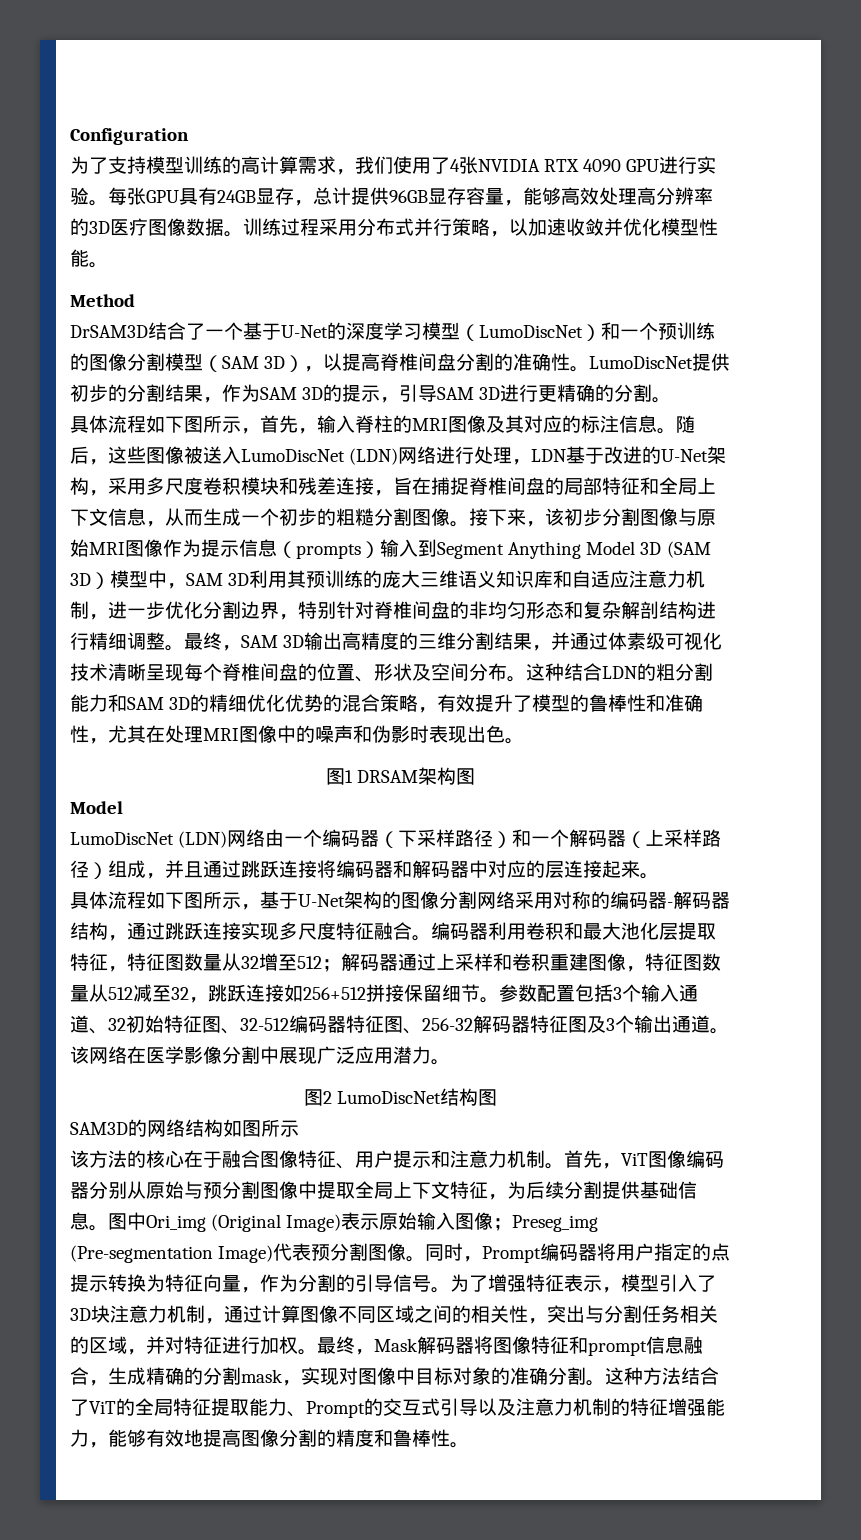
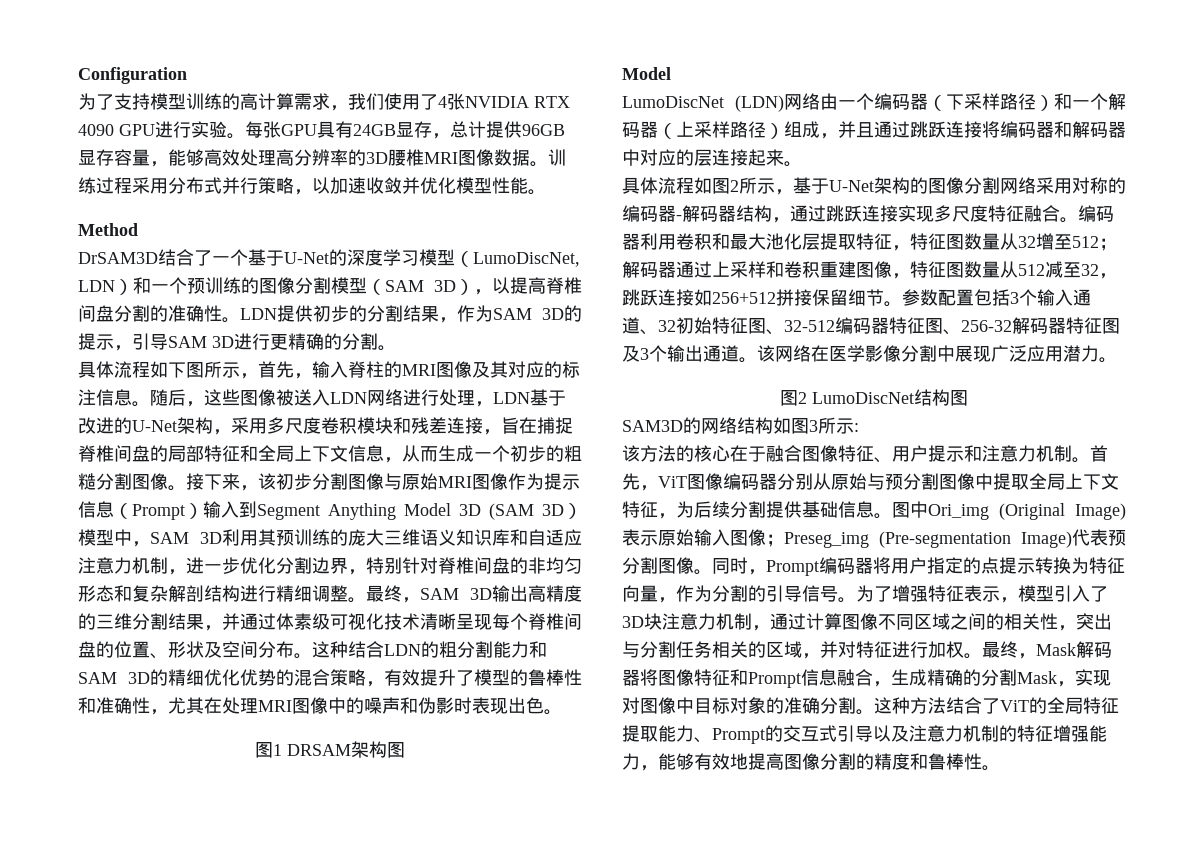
[110,218,148,236] 医疗 -> [388,149,458,166] 腰椎MRI
[479,325,583,338] LumoDiscNet -> [473,252,580,267] [78,280,115,292] LumoDiscNet, LDN
[589,356,694,369] LumoDiscNet -> [240,308,277,320] LDN
[241,448,399,465] LumoDiscNet (LDN) -> [330,392,367,404] LDN
[296,544,361,559] prompts -> [132,504,185,520] Prompt
[165,892,203,909] 下图 -> [712,178,739,194] 图2
[261,1119,299,1137] 所示 -> [809,417,859,434] 3所示:
[588,1341,647,1356] prompt -> [748,672,801,688] Prompt
[241,1369,283,1383] mask -> [1017,671,1057,684] Mask

